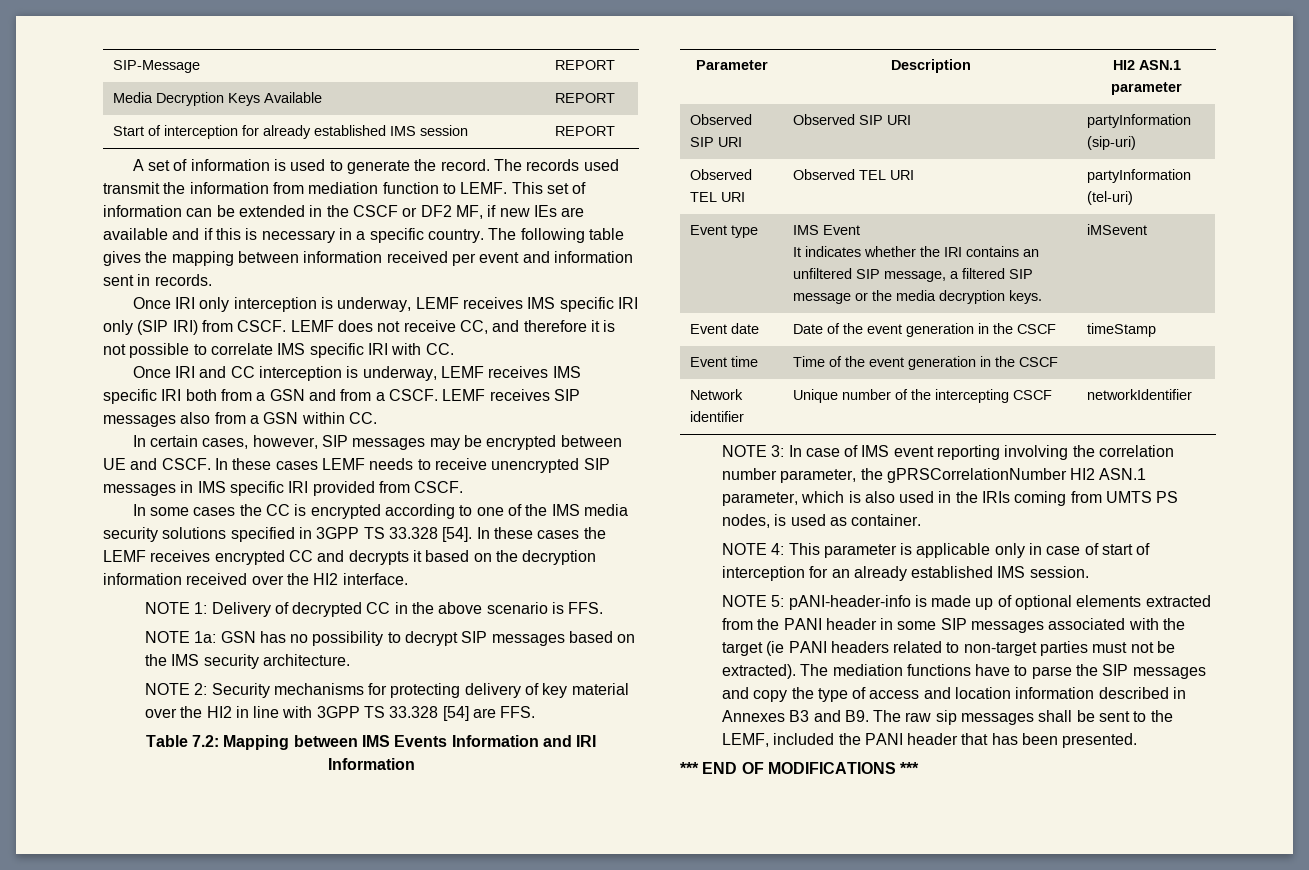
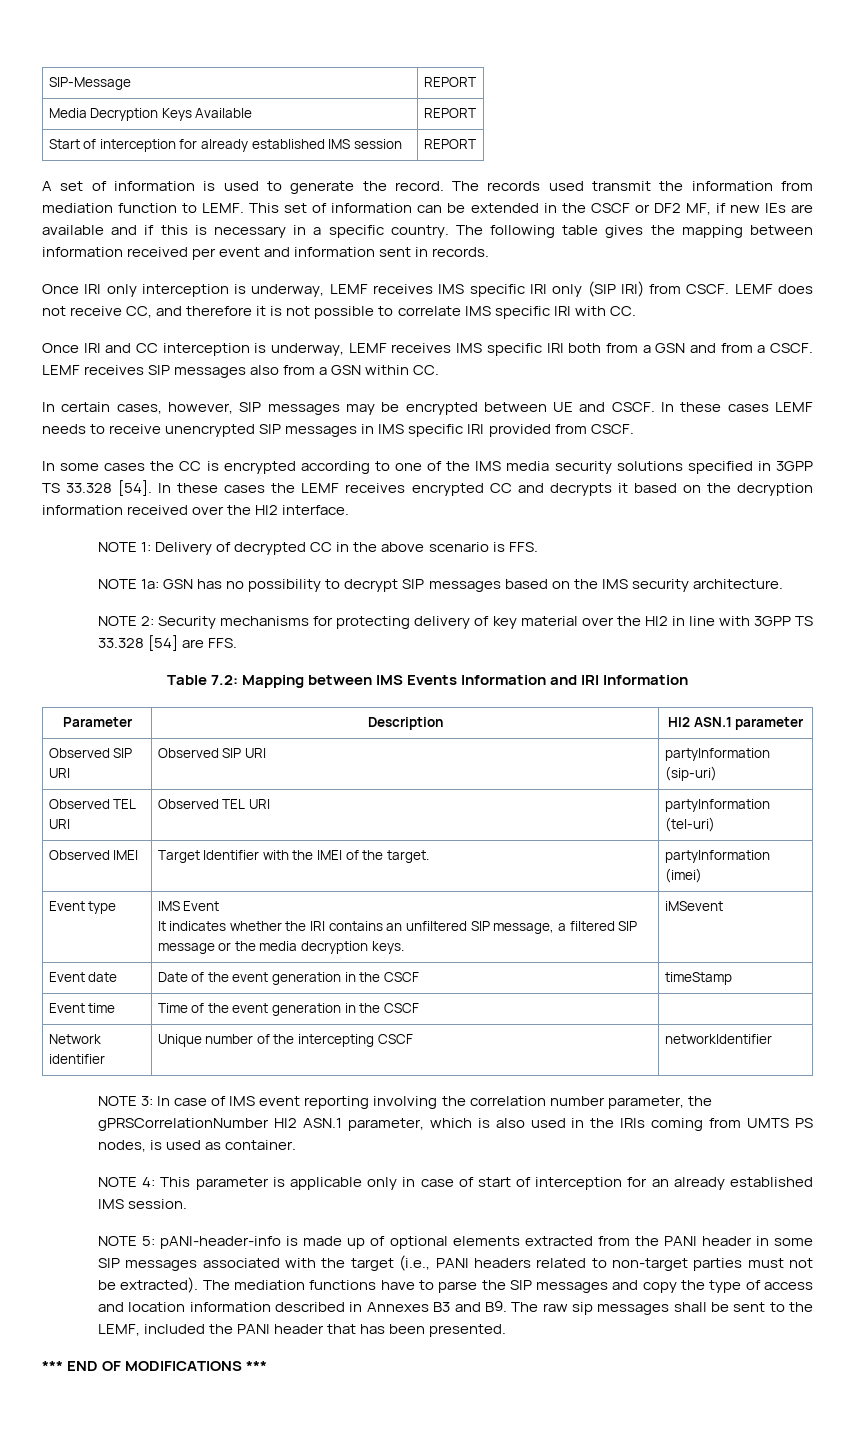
(1133, 198) none -> [48,850,139,860] [157,850,430,863] [664,850,770,863] [664,868,702,883] // Observed IMEI | Target Identifier with the IMEI of the target. | partyInformation (imei)
[766,641,785,656] (ie -> [399,1255,431,1271] (i.e.,

